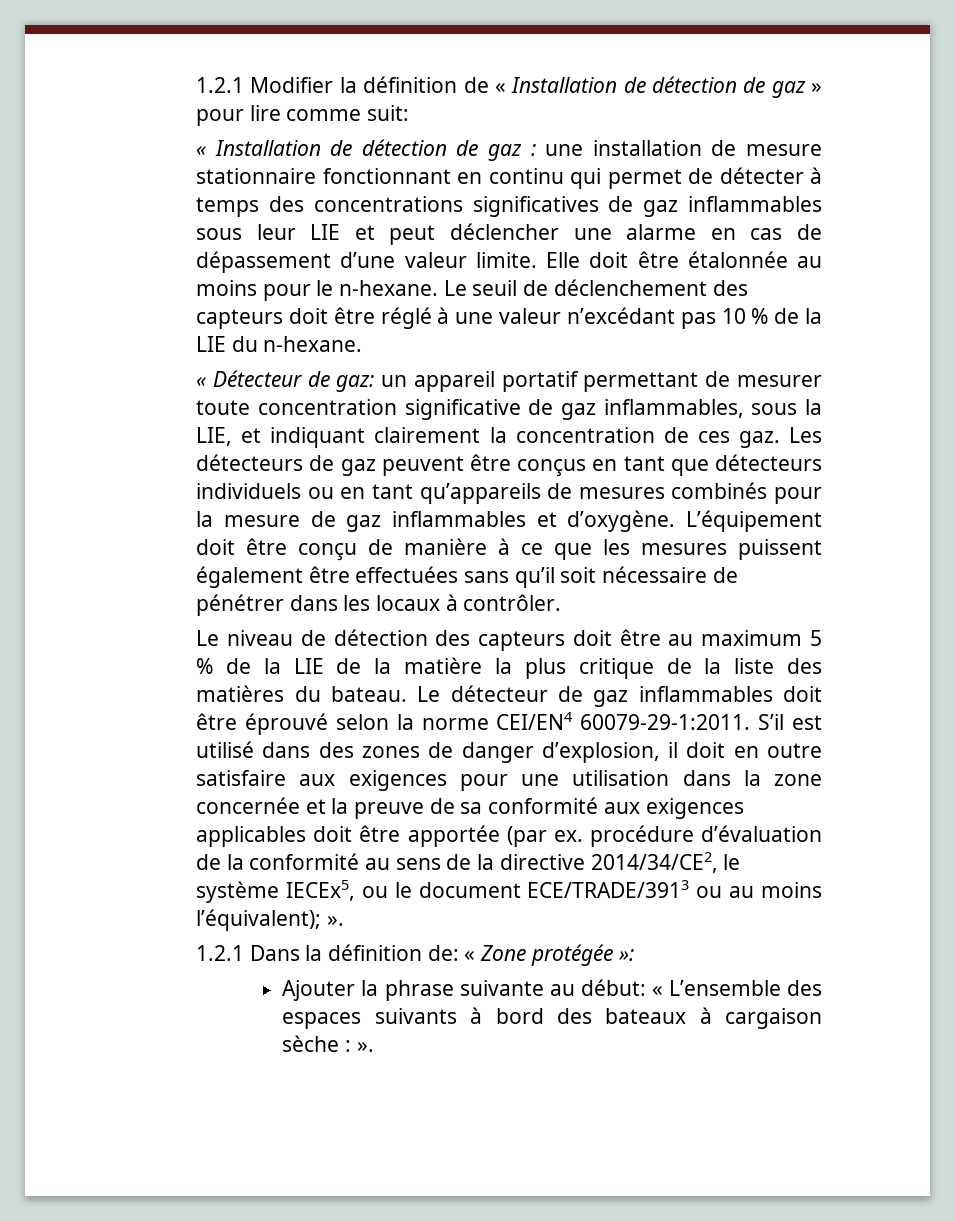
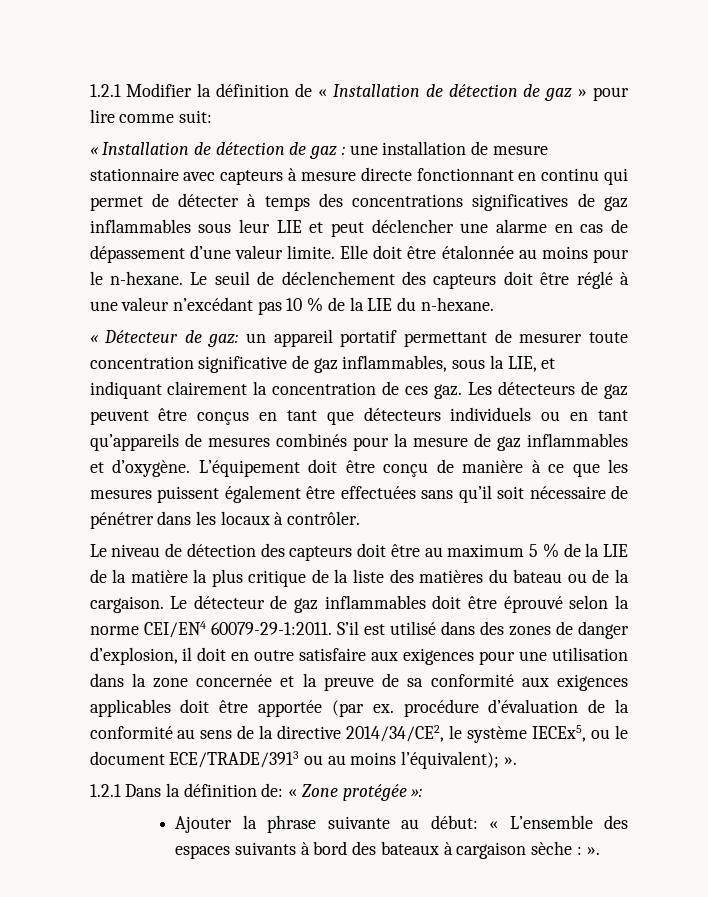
(317, 176) none -> [183,167,412,185] avec capteurs à mesure directe
[330,686,407,702] bateau. -> [513,569,629,583] [89,596,164,613] bateau ou de la cargaison.

